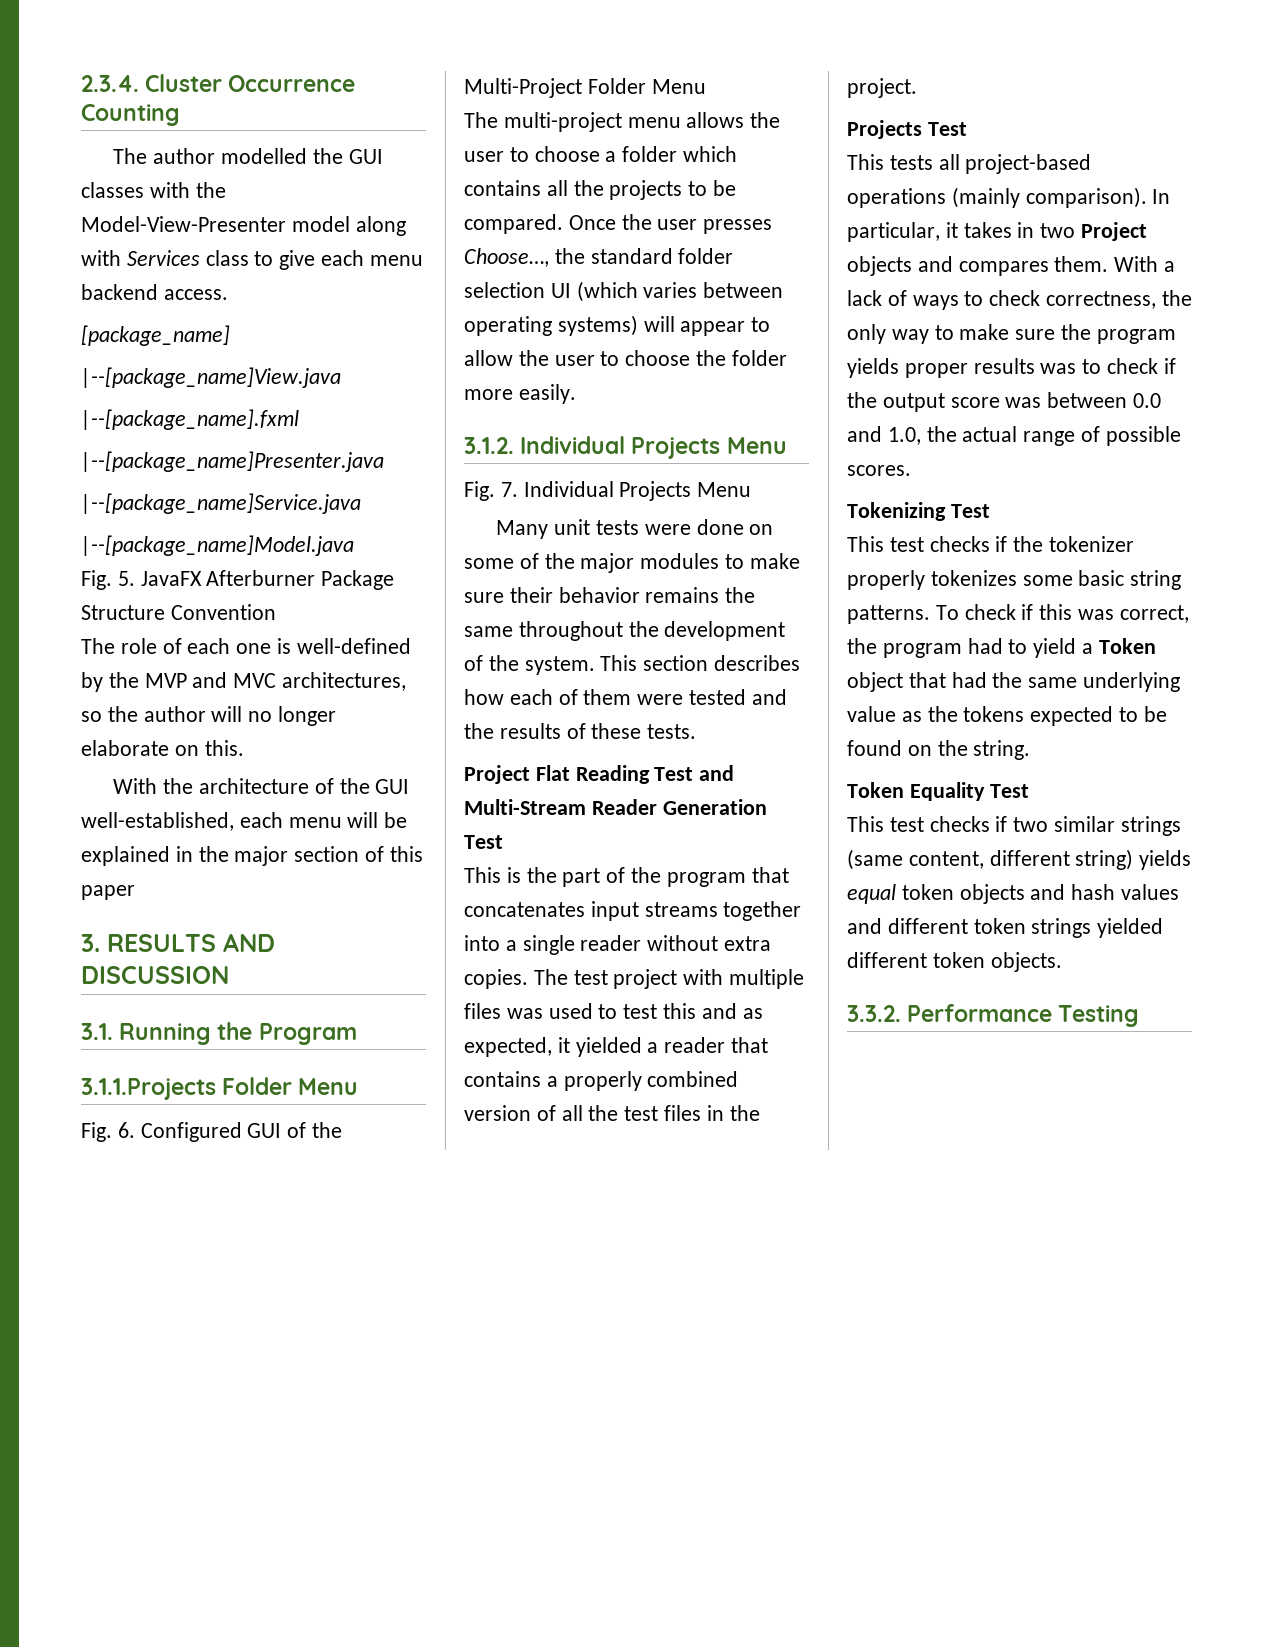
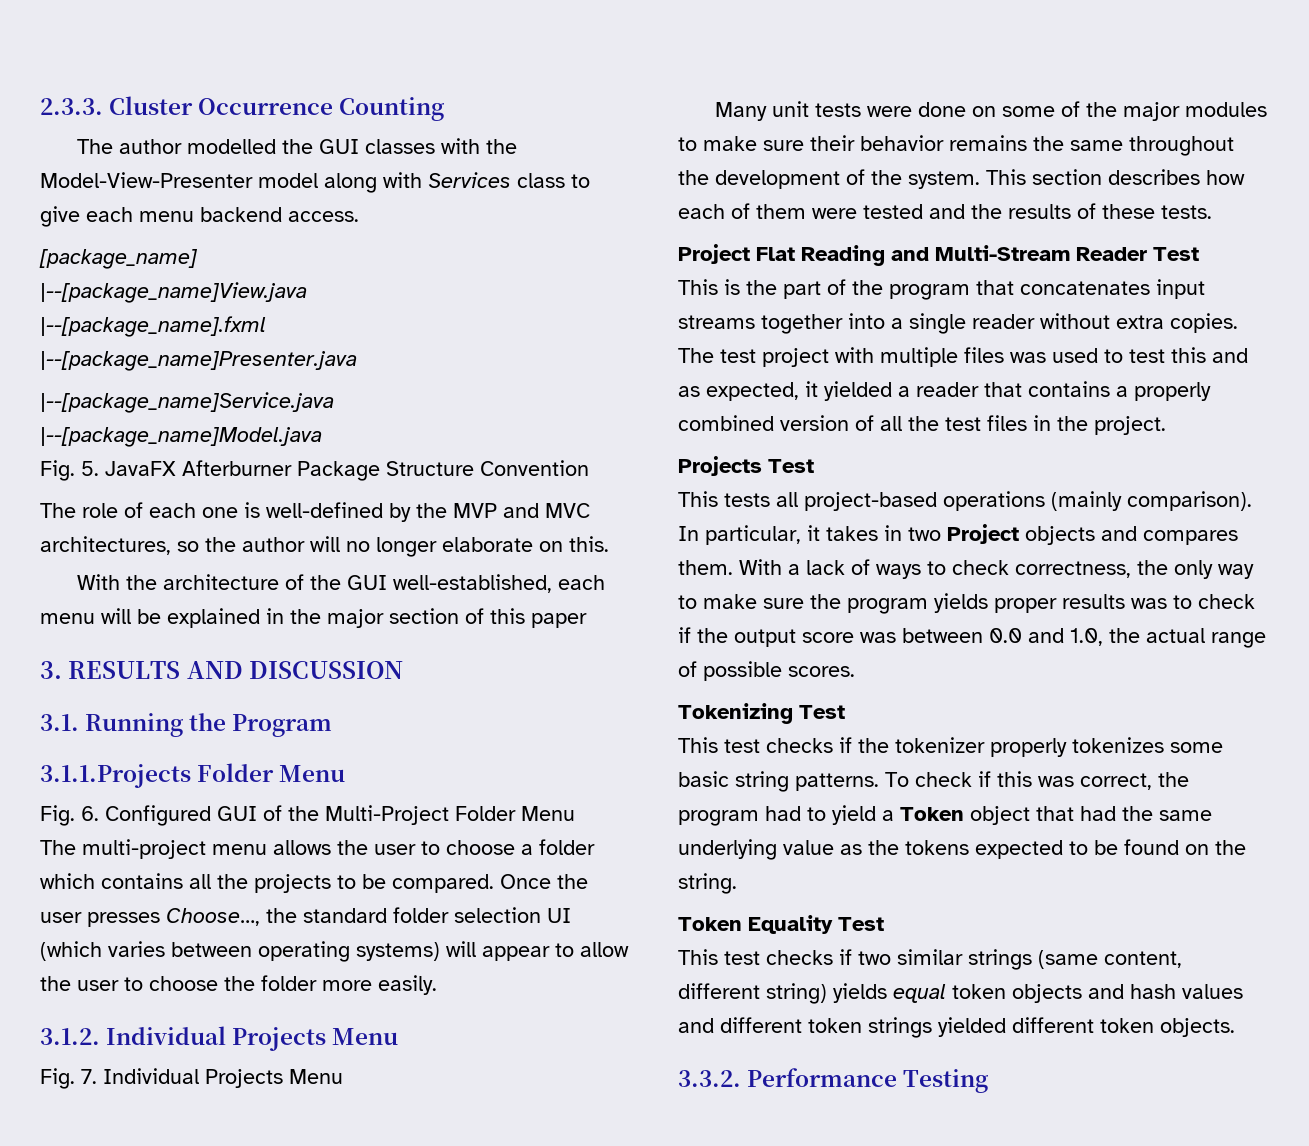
[81,75,139,92] 2.3.4. -> [40,98,103,115] 2.3.3.
[654,767,694,781] Test -> (885, 255) none
[662,799,767,815] Generation -> (1147, 254) none

